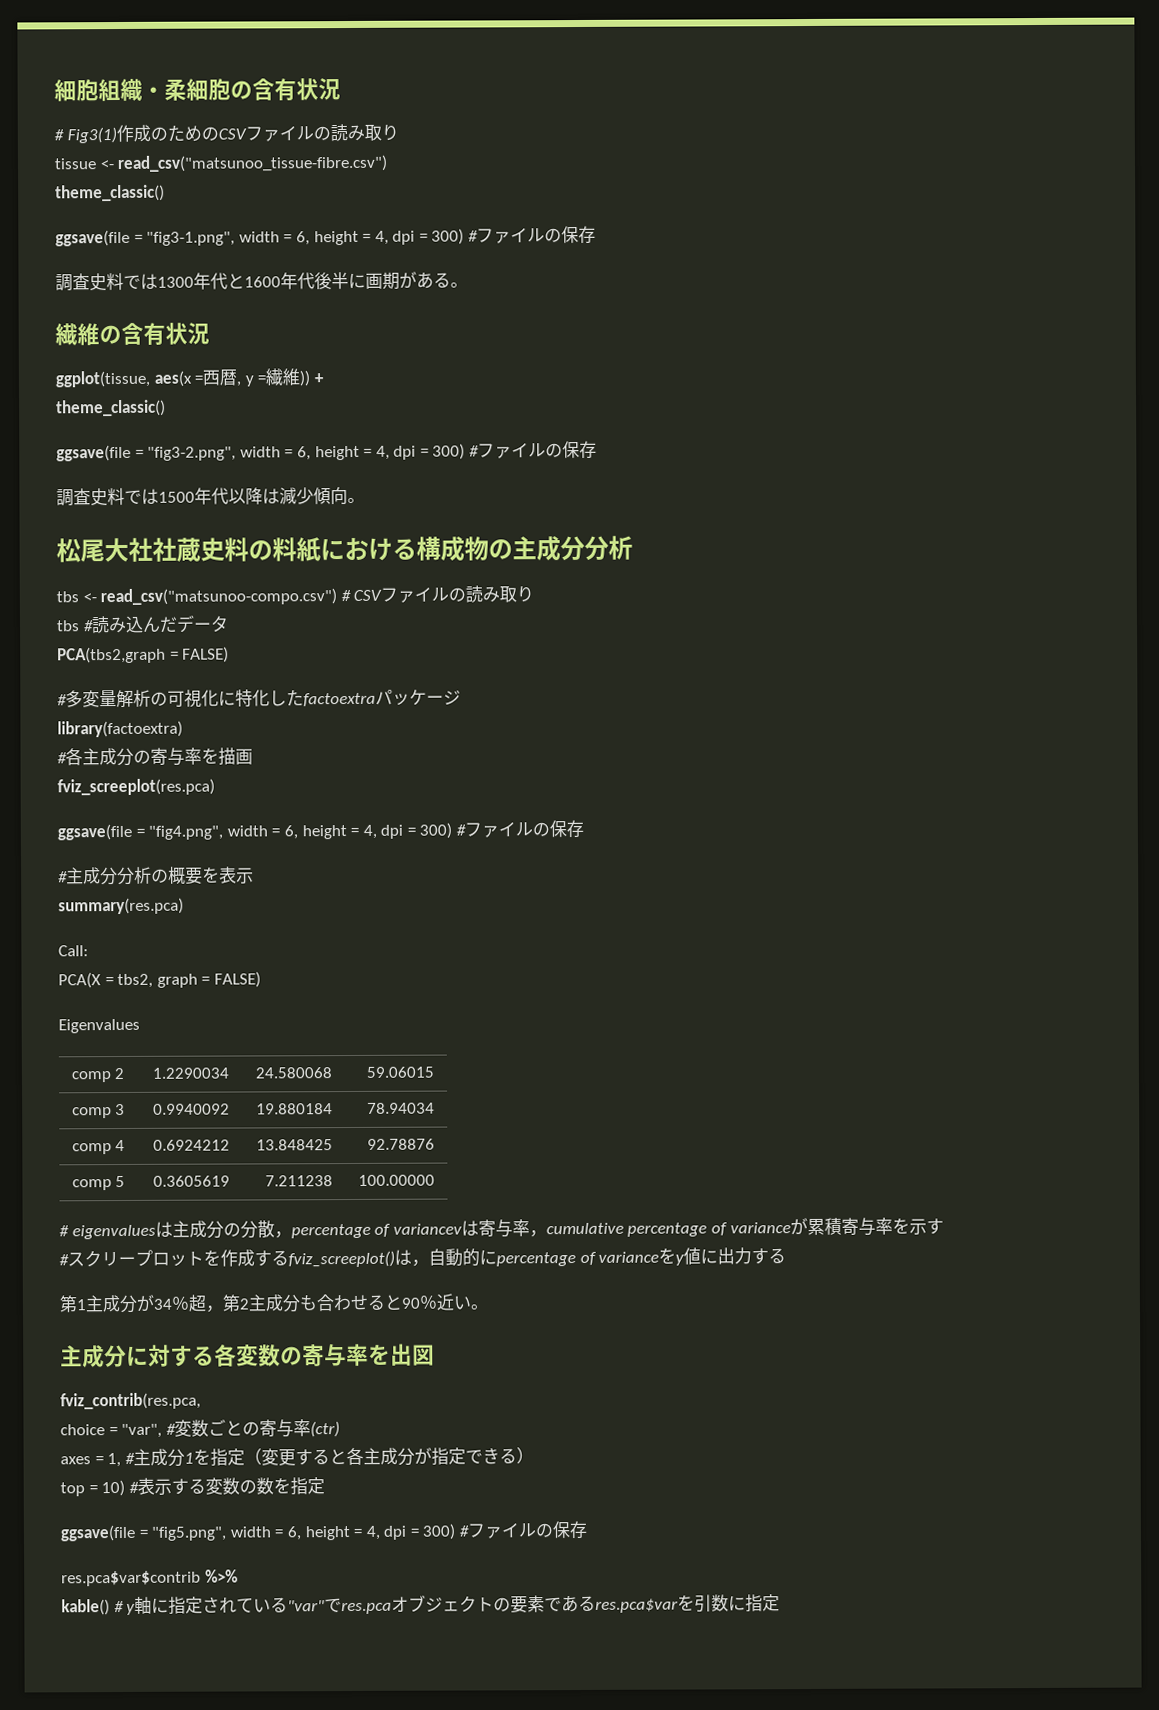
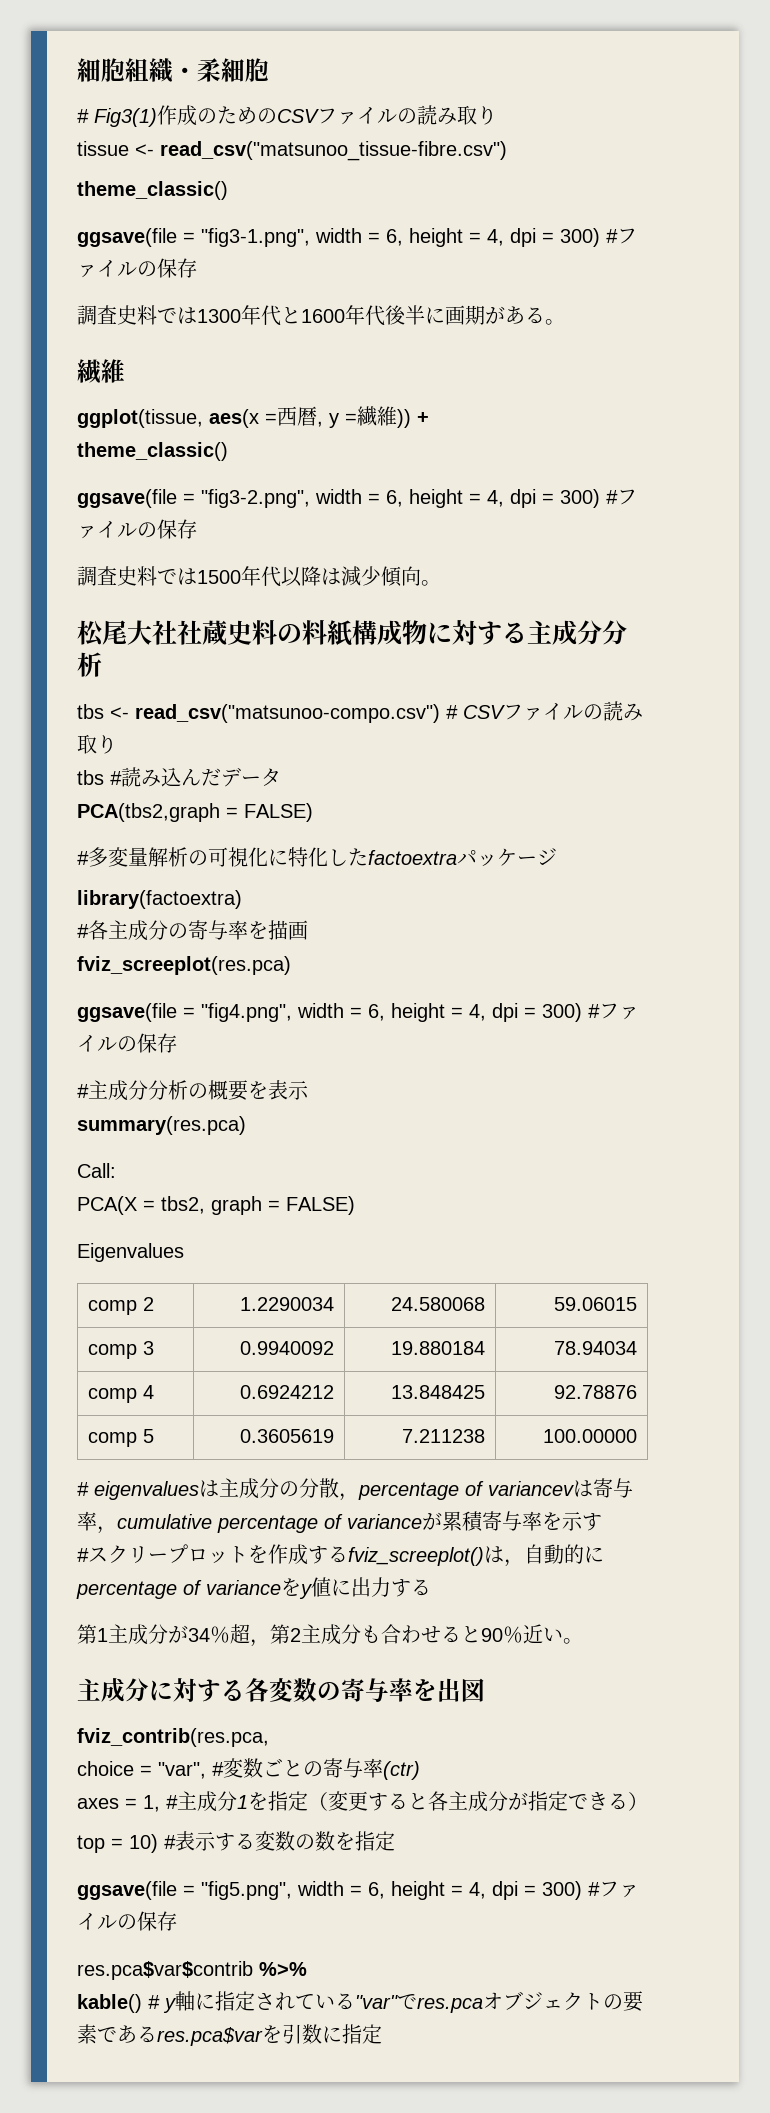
[230,78,341,101] の含有状況 -> (269, 70) none
[99,322,210,345] の含有状況 -> (125, 371) none
[320,536,513,562] における構成物の -> [352,620,527,645] 構成物に対する

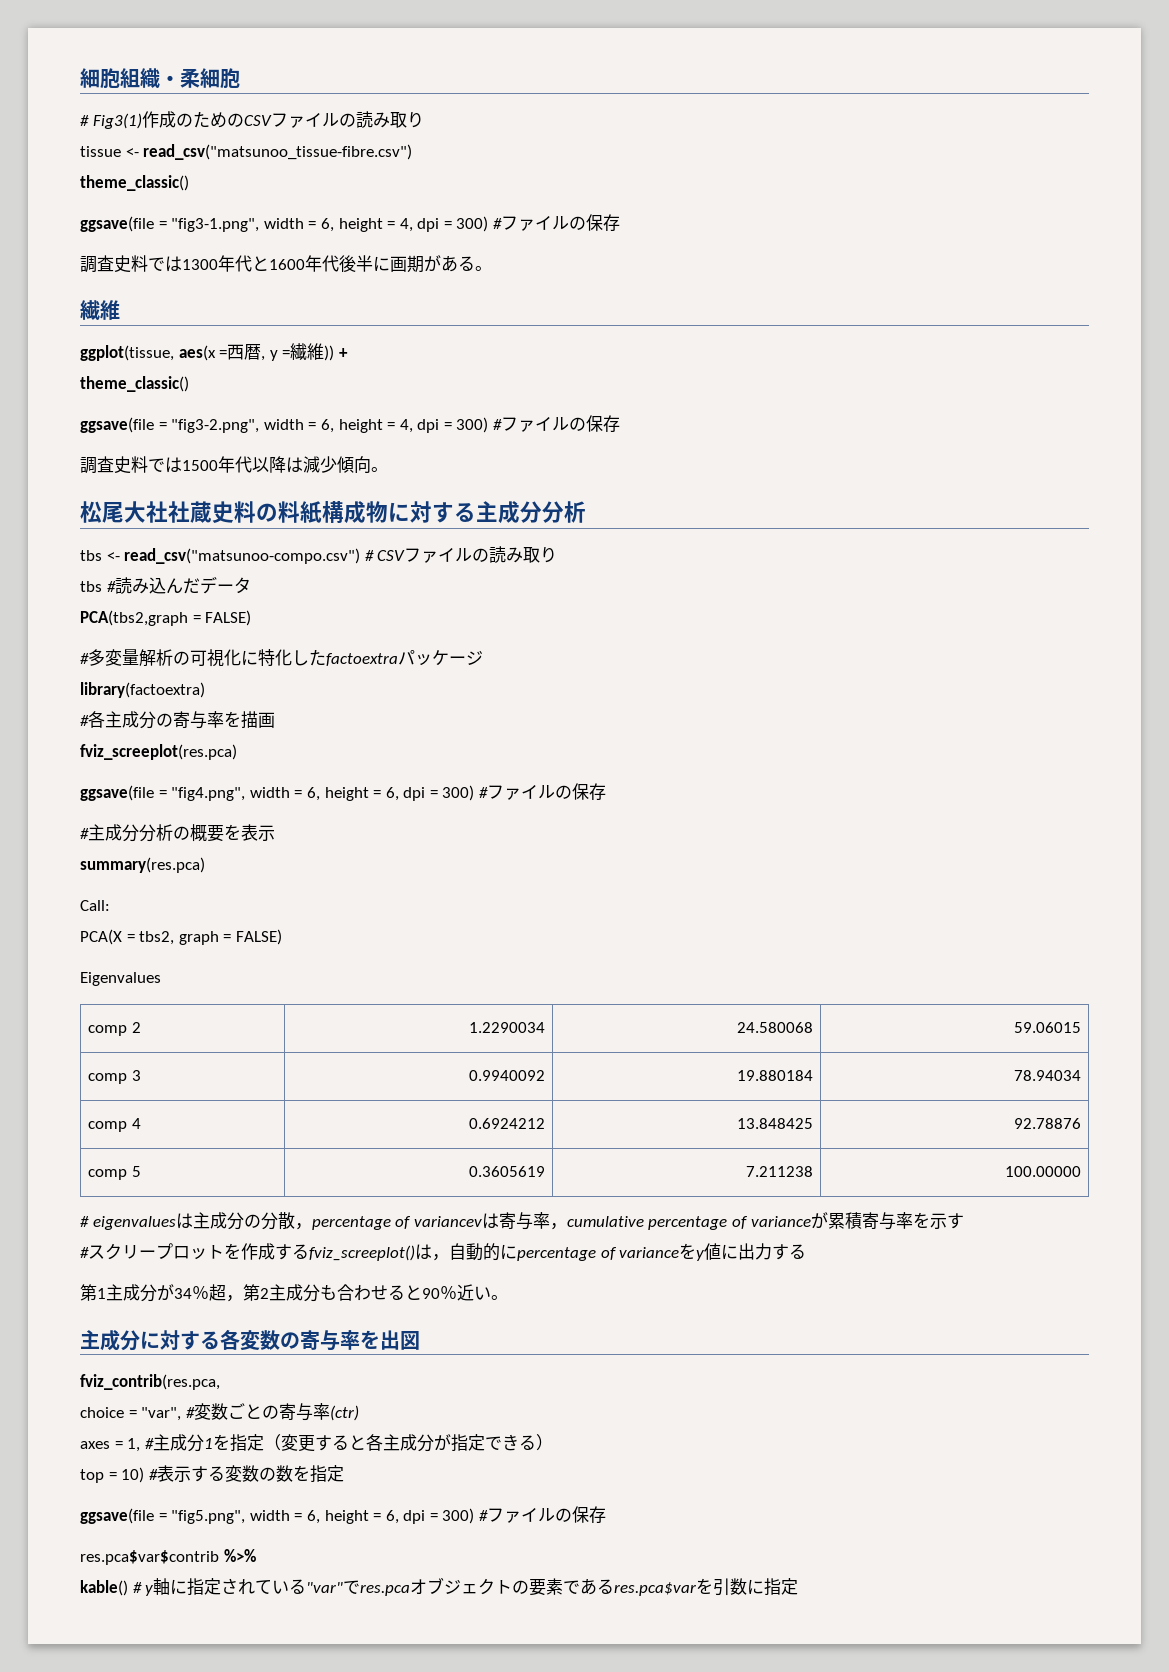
[469,1004,486,1021] 4, -> [385,787,399,801] 6,
[469,1882,486,1899] 4, -> [385,1510,399,1524] 6,

